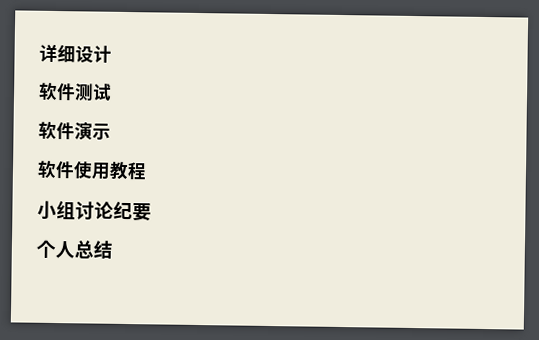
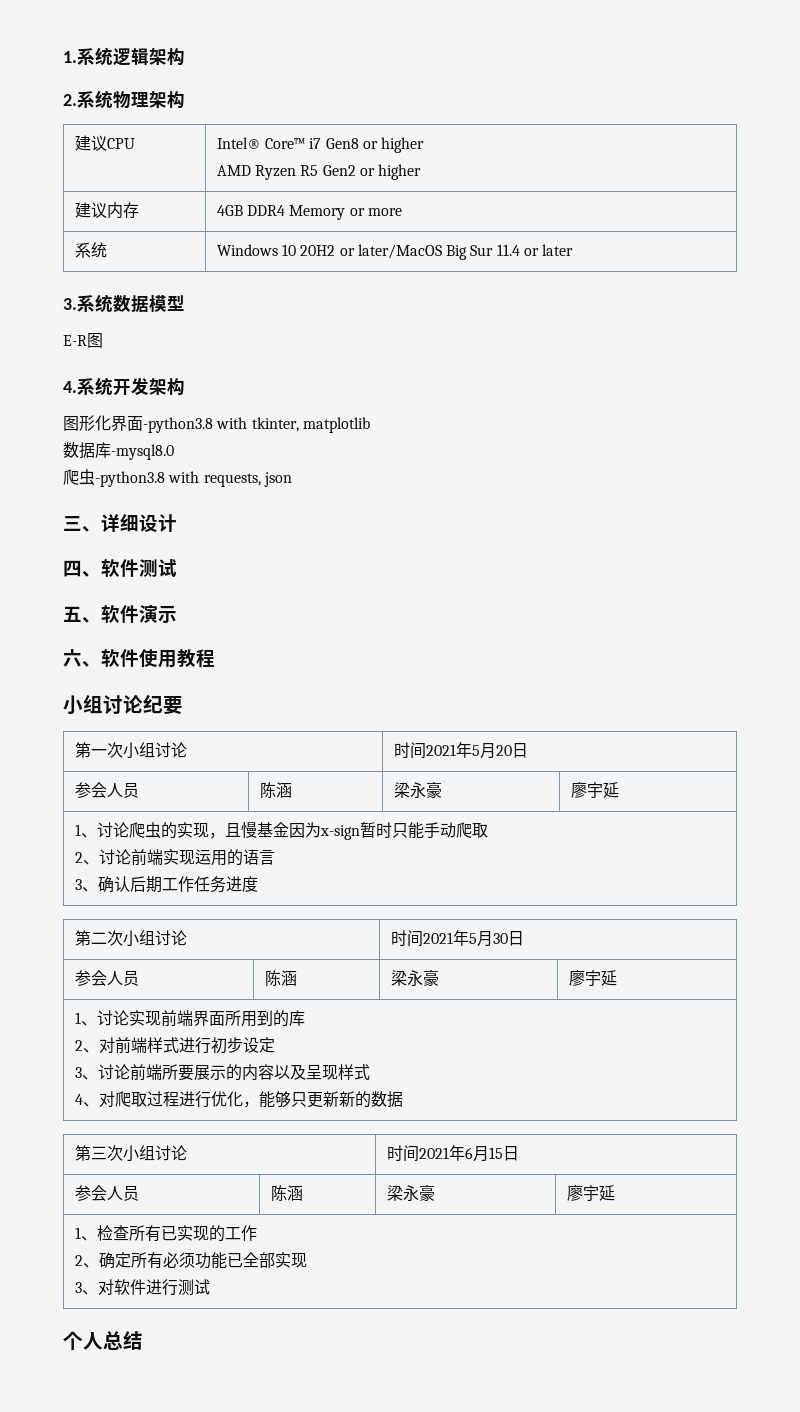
(39, 53) none -> [63,47,185,66] [63,90,185,109] [74,135,135,151] [216,137,425,153] [216,164,422,180] [74,202,139,219] [216,205,402,220] [74,242,107,258] [216,244,574,260] [63,294,185,313] [63,333,103,348] [63,377,185,396] [63,415,370,433] [63,442,174,460] [63,469,292,487] [63,516,101,532] 1.系统逻辑架构 // 2.系统物理架构 // 建议CPU | Intel® Core™ i7 Gen8 or higher // AMD Ryzen R5 Gen2 or higher // 建议内存 | 4GB DDR4 Memory or more // 系统 | Windows 10 20H2 or later/MacOS Big Sur 11.4 or later // 3.系统数据模型 // E-R图 // 4.系统开发架构 // 图形化界面-python3.8 with tkinter, matplotlib // 数据库-mysql8.0 // 爬虫-python3.8 with requests, json // 三、
(112, 54) none -> [63,560,101,577] 四、
(112, 92) none -> [63,606,101,623] 五、
(111, 131) none -> [63,649,101,667] 六、
(152, 212) none -> [74,742,187,759] [393,742,528,759] [74,782,139,798] [259,782,292,799] [393,782,442,798] [570,782,619,798] [74,821,488,840] [74,849,275,866] [74,876,258,893] [74,930,187,947] [390,930,524,947] [74,970,139,986] [264,970,297,987] [390,970,439,986] [568,970,617,986] [74,1010,305,1027] [74,1037,275,1054] [74,1064,370,1081] [74,1091,403,1108] [74,1145,187,1162] [386,1145,519,1162] [74,1185,139,1201] [270,1185,303,1202] [386,1185,435,1201] [566,1185,615,1201] [74,1225,257,1242] [74,1252,307,1269] [74,1279,210,1296] // 第一次小组讨论 | 时间2021年5月20日 // 参会人员 | 陈涵 | 梁永豪 | 廖宇延 // 1、讨论爬虫的实现，且慢基金因为x-sign暂时只能手动爬取 // 2、讨论前端实现运用的语言 // 3、确认后期工作任务进度 // 第二次小组讨论 | 时间2021年5月30日 // 参会人员 | 陈涵 | 梁永豪 | 廖宇延 // 1、讨论实现前端界面所用到的库 // 2、对前端样式进行初步设定 // 3、讨论前端所要展示的内容以及呈现样式 // 4、对爬取过程进行优化，能够只更新新的数据 // 第三次小组讨论 | 时间2021年6月15日 // 参会人员 | 陈涵 | 梁永豪 | 廖宇延 // 1、检查所有已实现的工作 // 2、确定所有必须功能已全部实现 // 3、对软件进行测试

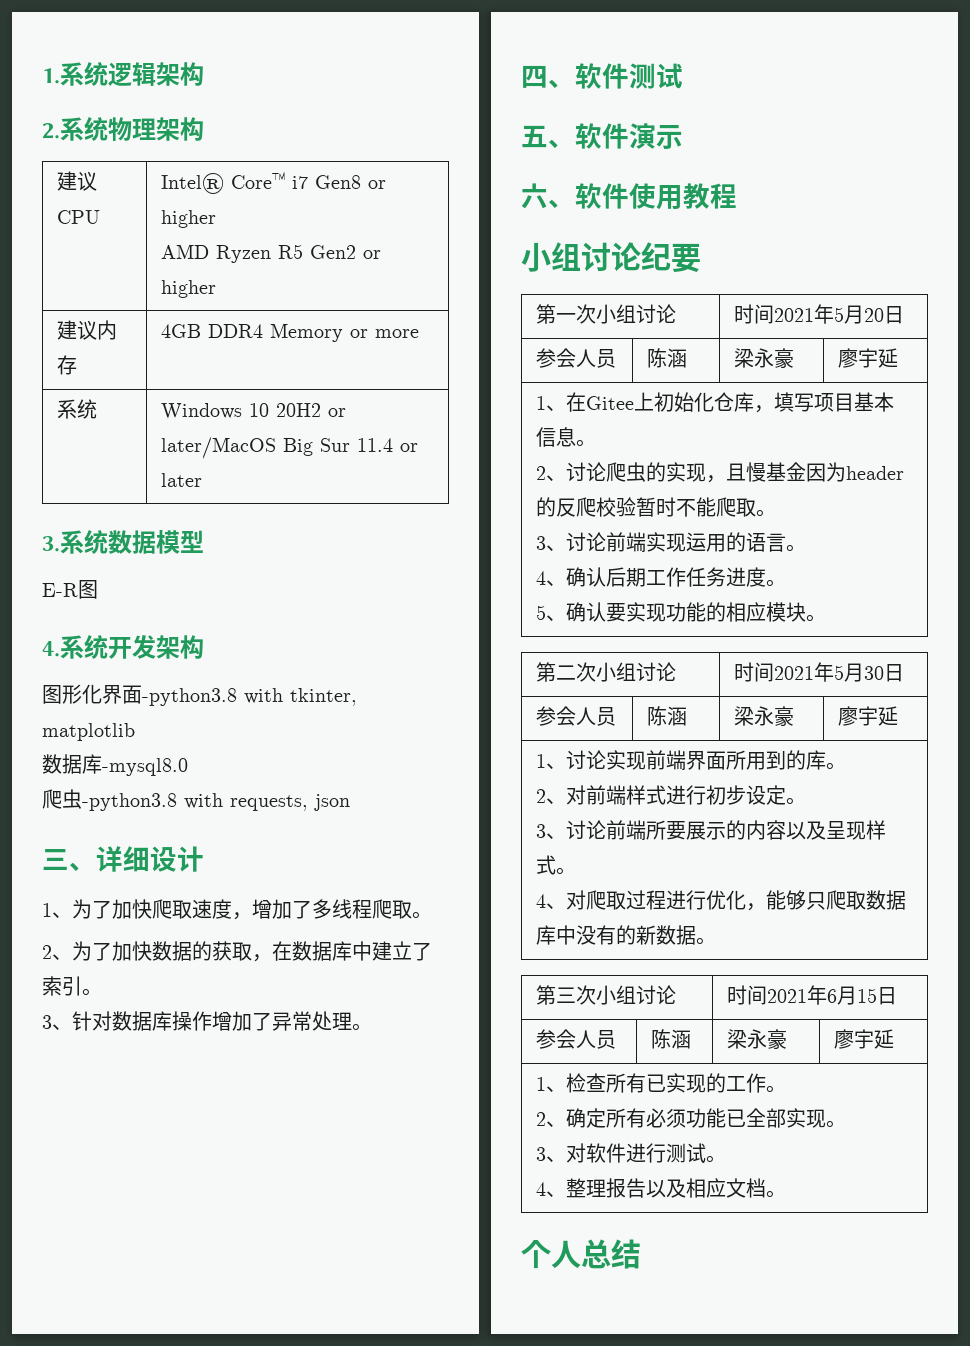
(177, 523) none -> [42,899,432,920] [42,941,432,962] [42,976,102,996] [42,1011,372,1031] // 1、为了加快爬取速度，增加了多线程爬取。 // 2、为了加快数据的获取，在数据库中建立了索引。 // 3、针对数据库操作增加了异常处理。
(97, 835) none -> [566,392,895,413] [536,427,597,447] [536,466,567,481] 在Gitee上初始化仓库，填写项目基本信息。 // 2、
[319,822,488,840] [74,852,83,863] x-sign暂时只能手动爬取 // 2 -> [846,466,905,480] [536,497,777,517] [536,536,547,550] header的反爬校验暂时不能爬取。 // 3
[74,879,82,890] // 3 -> [786,544,807,552] [536,571,547,585] 。 // 4
(258, 884) none -> [766,579,787,587] [536,602,827,622] 。 // 5、确认要实现功能的相应模块。
(305, 1018) none -> [826,762,847,770] 。
(275, 1045) none -> [786,797,807,805] 。
(370, 1072) none -> [556,867,577,875] 。
[306,1091,403,1108] 更新新的数据 -> [826,890,907,910] [536,925,717,945] 爬取数据库中没有的新数据。
(257, 1233) none -> [766,1085,787,1093] 。
(307, 1260) none -> [826,1120,847,1128] 。
(210, 1287) none -> [706,1155,727,1163] [536,1178,787,1198] 。 // 4、整理报告以及相应文档。

